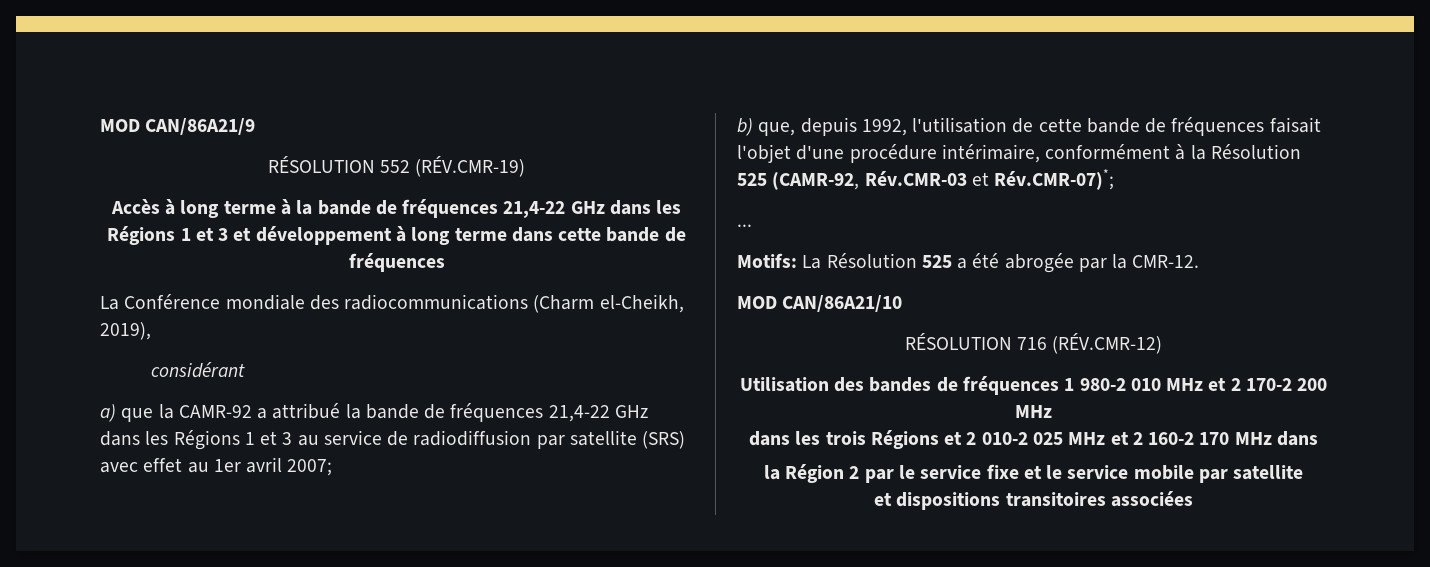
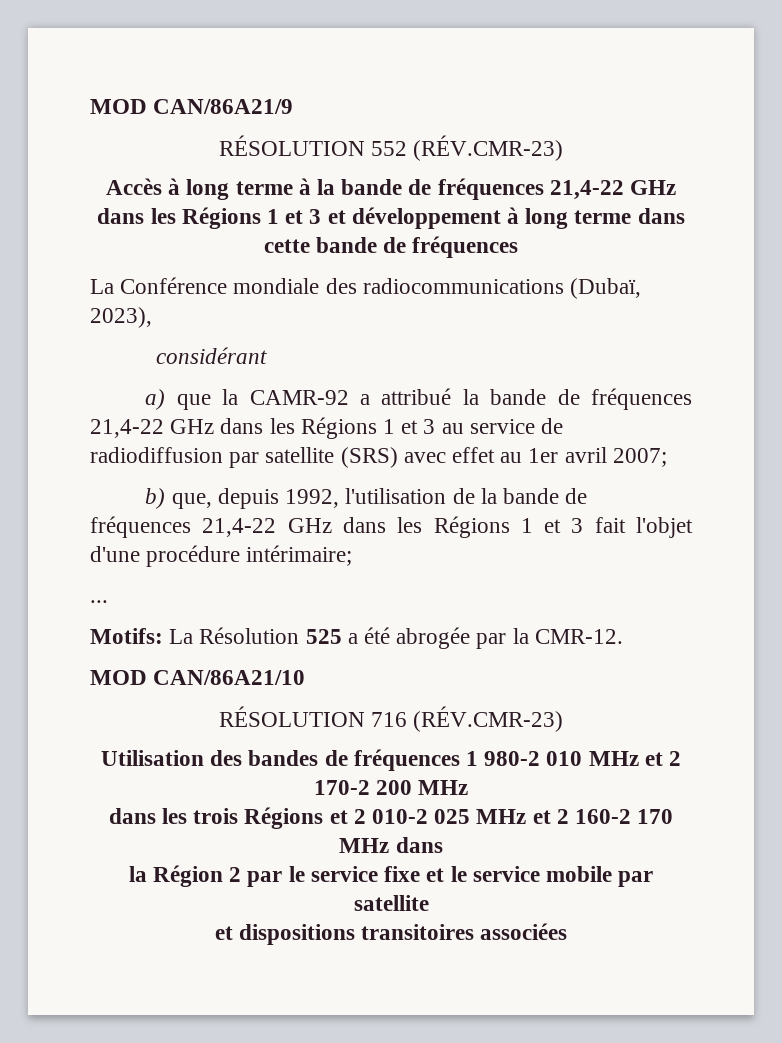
[415,156,526,177] (RÉV.CMR-19) -> [413,135,564,161] (RÉV.CMR-23)
[533,294,684,313] [100,322,151,340] (Charm el-Cheikh, 2019), -> [570,278,642,299] [90,307,152,328] (Dubaï, 2023),
[1038,117,1321,136] [737,144,1301,163] [737,169,1115,190] cette bande de fréquences faisait l'objet d'une procédure intérimaire, conformément à la Résolution 525 (CAMR-92, Rév.CMR-03 et Rév.CMR-07)*; -> [480,488,588,504] [90,516,693,538] [90,545,353,567] la bande de fréquences 21,4-22 GHz dans les Régions 1 et 3 fait l'objet d'une procédure intérimaire;
[1052,333,1163,354] (RÉV.CMR-12) -> [413,706,564,732] (RÉV.CMR-23)

